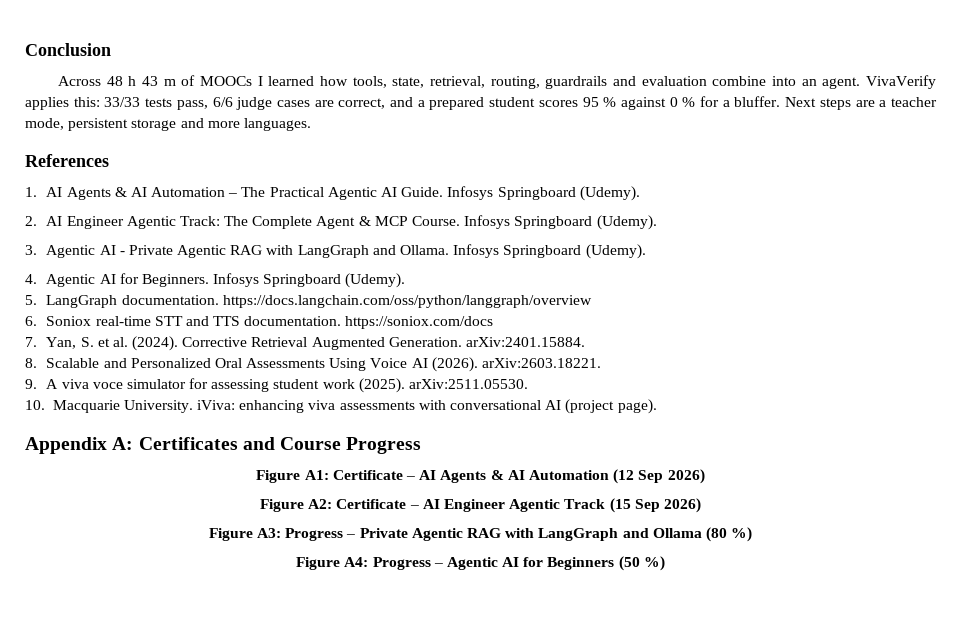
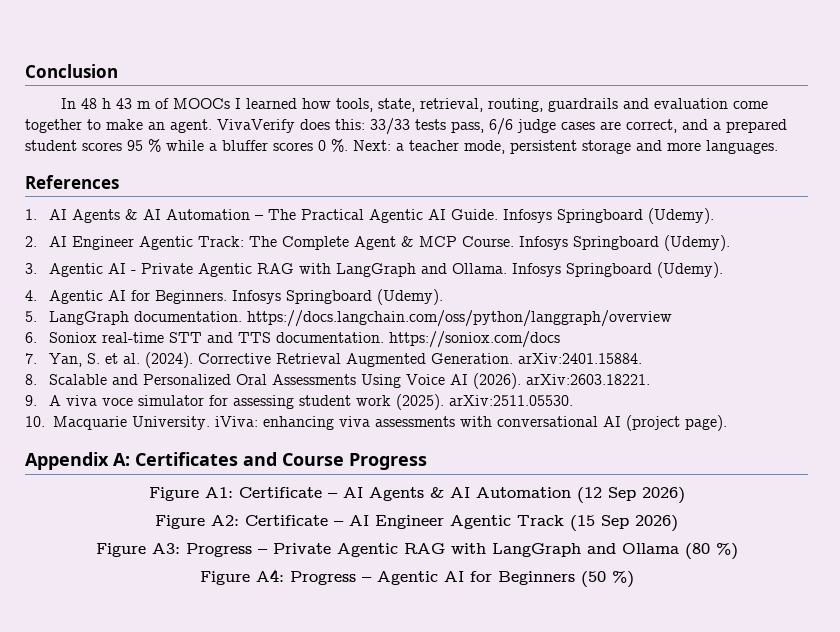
[58,76,102,86] Across -> [61,98,77,109] In
[712,76,797,86] combine into -> [733,101,769,109] [25,119,143,133] come together to make
[25,97,69,110] applies -> [300,119,330,130] does
[620,96,875,110] against 0 % for a bluffer. Next steps are -> [166,139,391,152] while a bluffer scores 0 %. Next:

